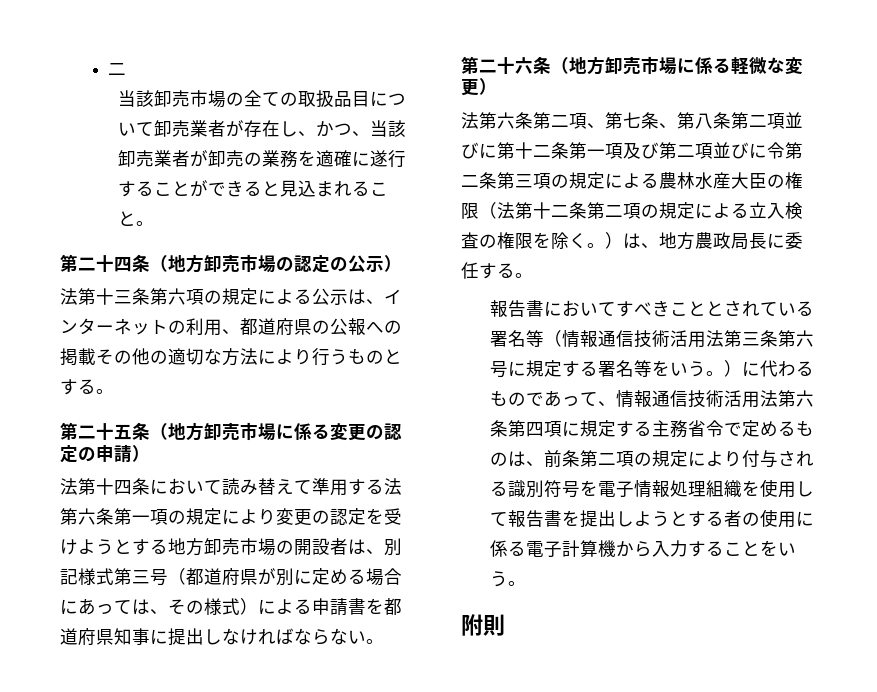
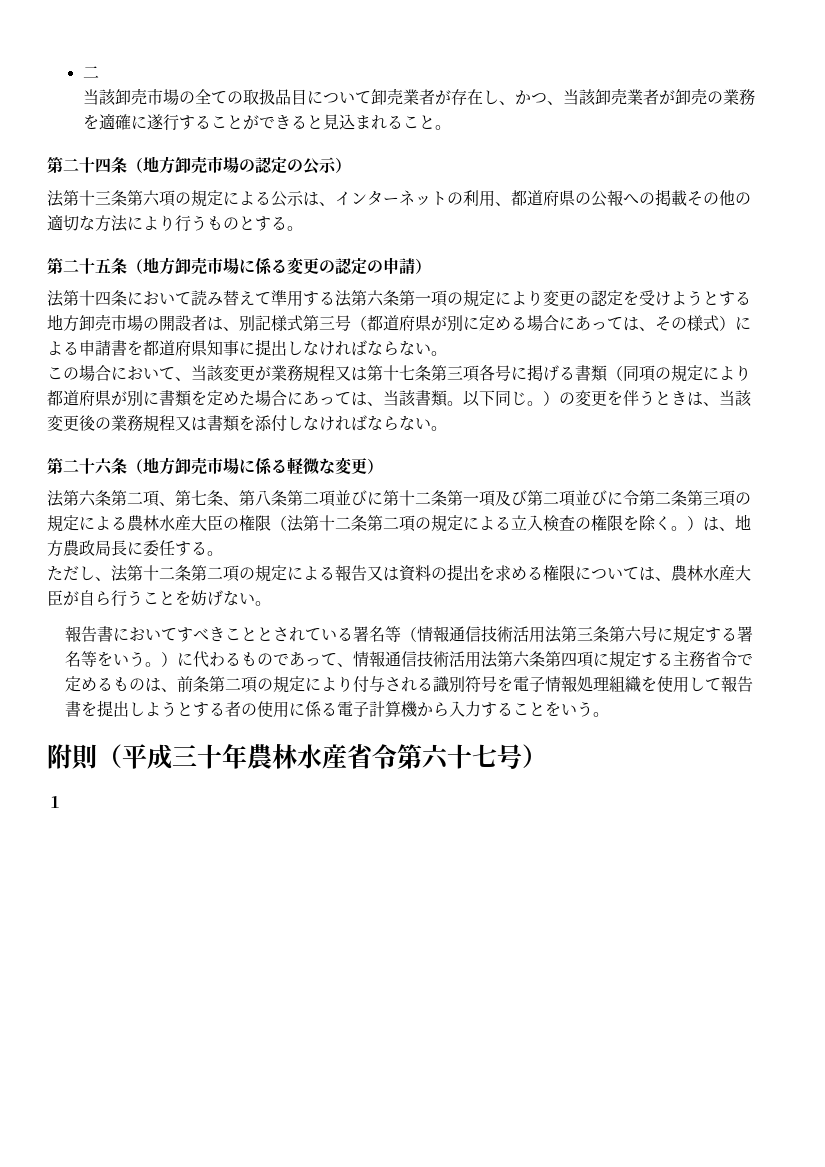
(384, 641) none -> [47,364,751,382] [47,390,752,407] [47,415,447,432] // この場合において、当該変更が業務規程又は第十七条第三項各号に掲げる書類（同項の規定により都道府県が別に書類を定めた場合にあっては、当該書類。以下同じ。）の変更を伴うときは、当該変更後の業務規程又は書類を添付しなければならない。
(533, 275) none -> [47,564,751,582] [47,590,271,607] // ただし、法第十二条第二項の規定による報告又は資料の提出を求める権限については、農林水産大臣が自ら行うことを妨げない。
(505, 625) none -> [97,743,547,770] [47,796,63,808] （平成三十年農林水産省令第六十七号） // １

